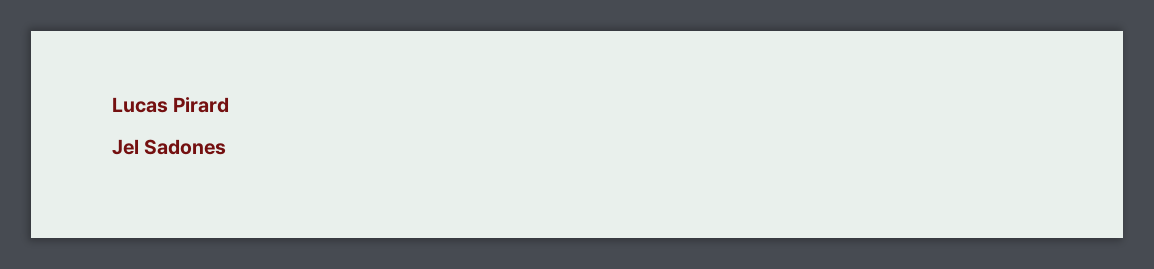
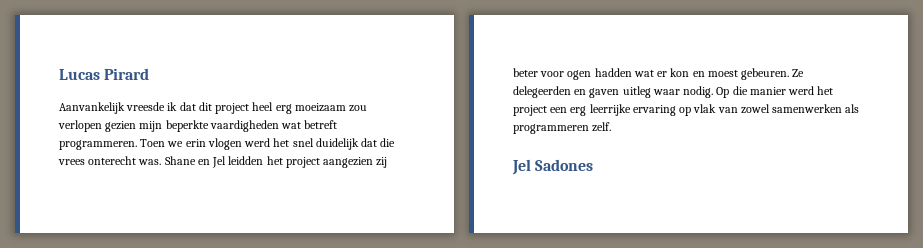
(230, 105) none -> [59,102,368,114] [58,120,338,132] [59,138,396,150] [58,156,388,168] [513,68,805,80] [513,86,834,98] [513,104,860,116] [513,122,612,134] // Aanvankelijk vreesde ik dat dit project heel erg moeizaam zou verlopen gezien mijn beperkte vaardigheden wat betreft programmeren. Toen we erin vlogen werd het snel duidelijk dat die vrees onterecht was. Shane en Jel leidden het project aangezien zij beter voor ogen hadden wat er kon en moest gebeuren. Ze delegeerden en gaven uitleg waar nodig. Op die manier werd het project een erg leerrijke ervaring op vlak van zowel samenwerken als programmeren zelf.

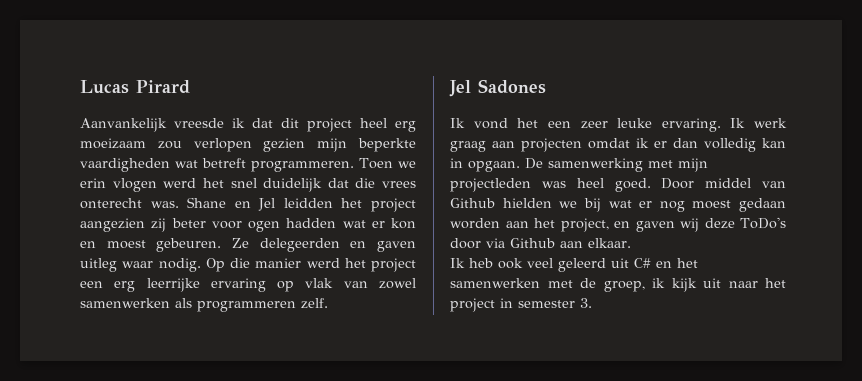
(594, 165) none -> [450,118,787,132] [450,138,786,152] [450,158,708,172] [450,178,786,192] [450,198,786,212] [450,217,787,232] [450,238,631,249] [450,258,698,272] [450,278,786,292] [450,298,592,312] // Ik vond het een zeer leuke ervaring. Ik werk graag aan projecten omdat ik er dan volledig kan in opgaan. De samenwerking met mijn projectleden was heel goed. Door middel van Github hielden we bij wat er nog moest gedaan worden aan het project, en gaven wij deze ToDo's door via Github aan elkaar. // Ik heb ook veel geleerd uit C# en het samenwerken met de groep, ik kijk uit naar het project in semester 3.

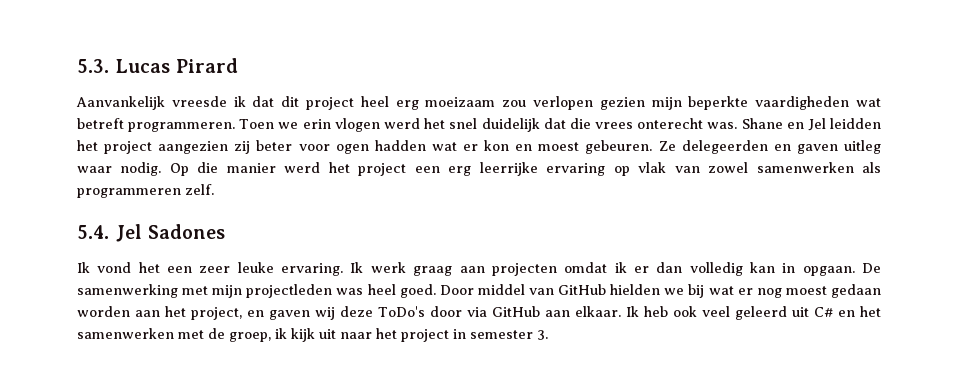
(80, 87) none -> [77,59,109,73] 5.3.
(328, 303) none -> [77,225,109,239] 5.4.
[450,198,495,208] Github -> [558,284,607,295] GitHub
[510,238,555,248] Github -> [491,306,540,317] GitHub
(631, 243) // -> (621, 311) none

